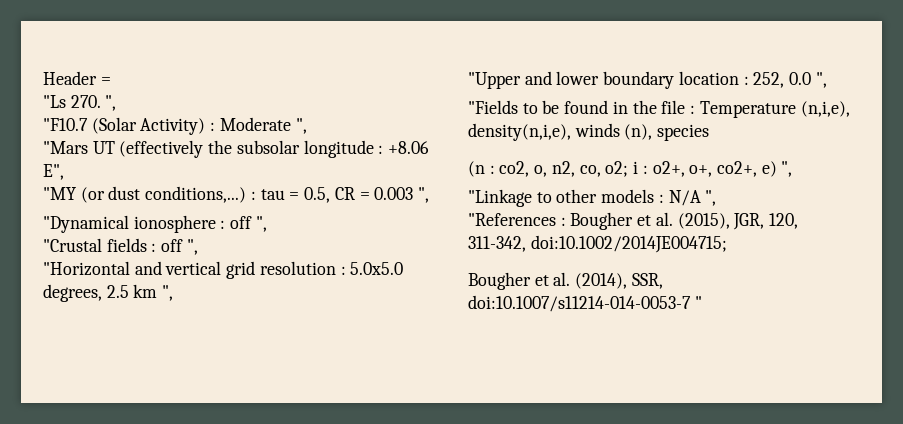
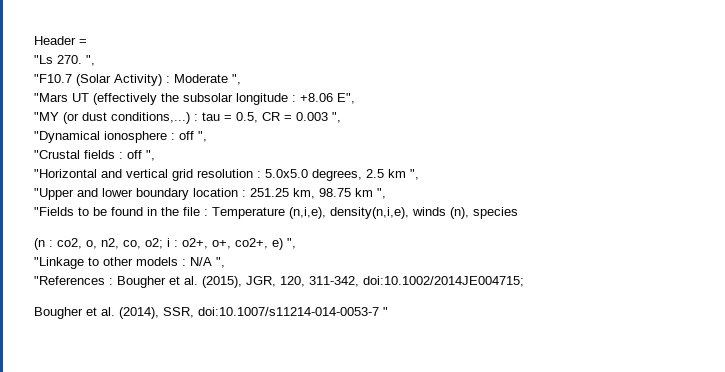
[753,72,812,88] 252, 0.0 -> [250,188,373,199] 251.25 km, 98.75 km

